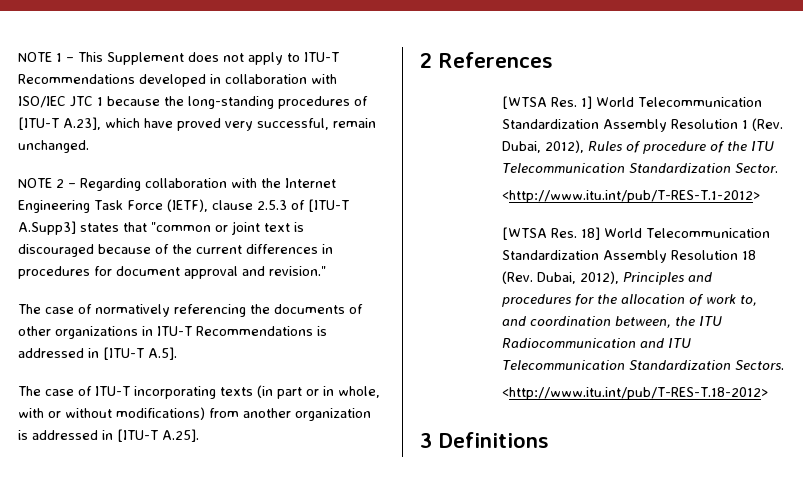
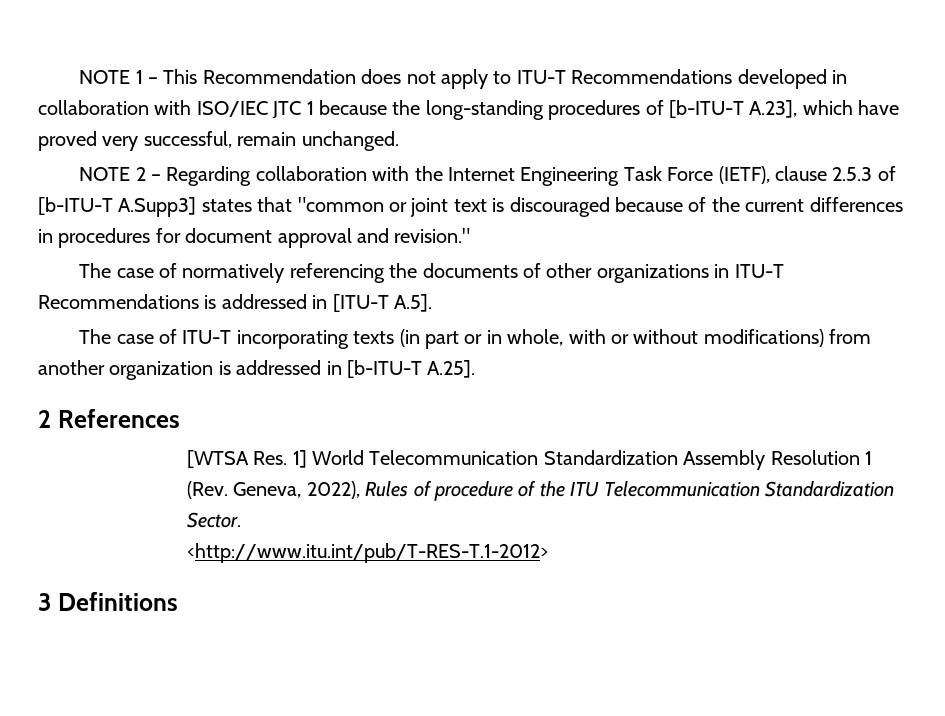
[107,52,184,65] Supplement -> [202,69,356,84] Recommendation
[18,117,59,130] [ITU-T -> [668,100,744,118] [b-ITU-T
[307,199,349,212] [ITU-T -> [38,197,113,215] [b-ITU-T
[117,429,158,442] [ITU-T -> [347,360,422,378] [b-ITU-T
[502,140,585,153] Dubai, 2012), -> [233,481,360,499] Geneva, 2022),
[502,227,771,240] [502,250,757,263] [502,271,713,285] [502,294,758,307] [502,316,723,328] [502,338,692,348] [502,360,785,370] [502,387,769,400] // [WTSA Res. 18] World Telecommunication Standardization Assembly Resolution 18 (Rev. Dubai, 2012), Principles and procedures for the allocation of work to, and coordination between, the ITU Radiocommunication and ITU Telecommunication Standardization Sectors. // <http://www.itu.int/pub/T-RES-T.18-2012> -> (548, 553) none

